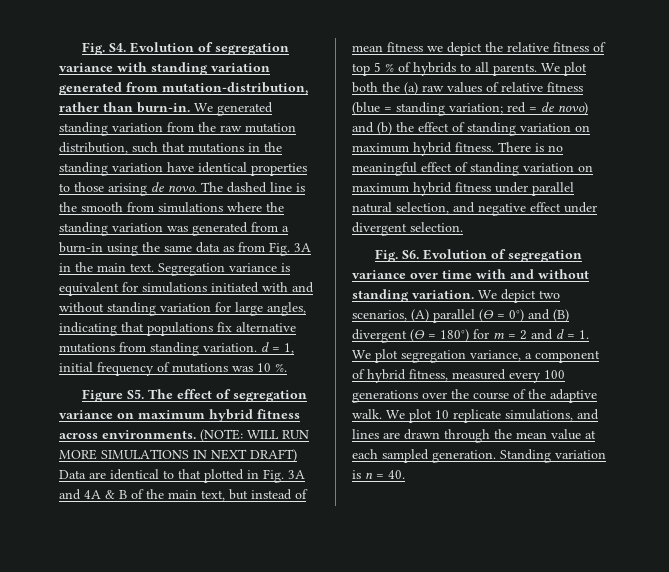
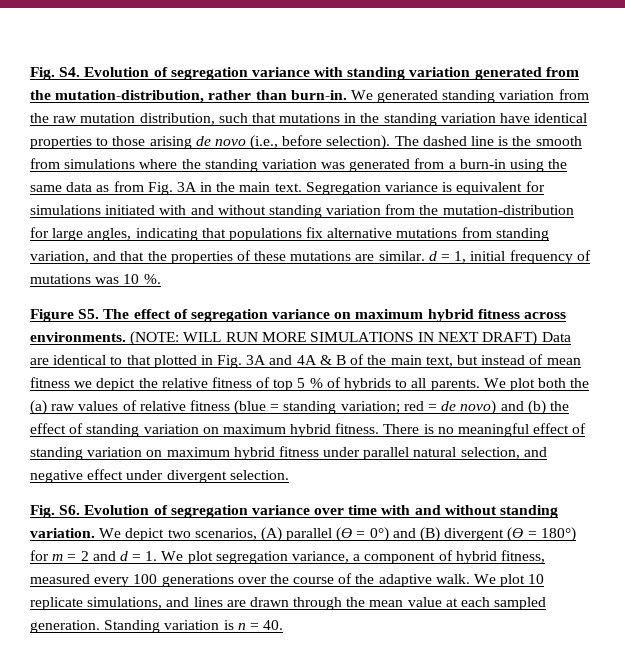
(158, 87) none -> [30,90,51,100] the
[168,185,197,192] novo. -> [214,135,391,150] novo (i.e., before selection).
(211, 307) none -> [385,204,574,215] from the mutation-distribution
[203,343,257,352] variation. -> [30,250,425,264] variation, and that the properties of these mutations are similar.

